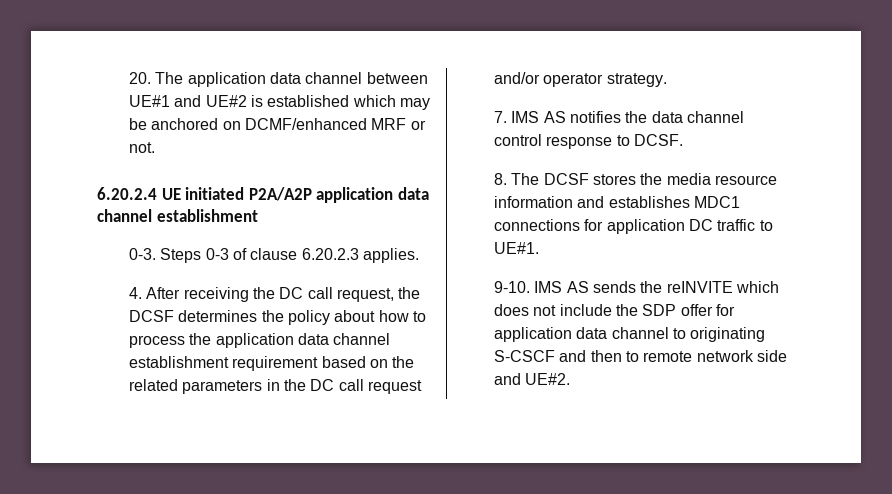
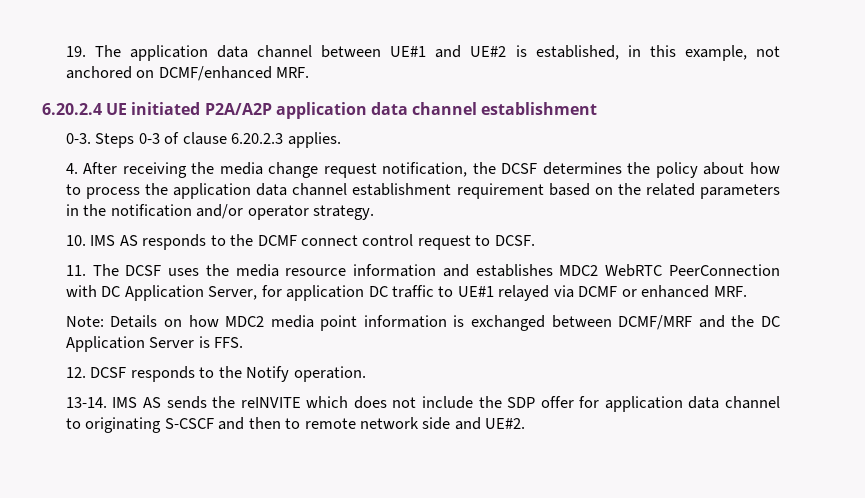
[128,72,151,84] 20. -> [65,46,86,57] 19.
[267,95,430,110] [128,118,426,130] [128,142,155,153] established which may be anchored on DCMF/enhanced MRF or not. -> [535,45,780,61] [65,66,310,81] established, in this example, not anchored on DCMF/enhanced MRF.
[279,287,394,302] DC call request, -> [219,162,468,178] media change request notification,
[310,379,422,394] DC call request -> [110,204,192,217] notification
[493,111,744,123] [493,134,613,149] 7. IMS AS notifies the data channel control response -> [65,234,471,250] 10. IMS AS responds to the DCMF connect control request
[493,173,507,185] 8. -> [65,265,86,276] 11.
[592,174,636,185] stores -> [168,268,200,276] uses
[693,196,740,208] [493,219,580,231] MDC1 connections -> [559,264,780,277] [65,285,258,301] MDC2 WebRTC PeerConnection with DC Application Server,
[493,242,539,254] [493,281,530,293] UE#1. // 9-10. -> [457,285,747,301] [65,315,780,331] [65,336,244,352] [65,366,366,382] [65,397,107,408] UE#1 relayed via DCMF or enhanced MRF. // Note: Details on how MDC2 media point information is exchanged between DCMF/MRF and the DC Application Server is FFS. // 12. DCSF responds to the Notify operation. // 13-14.

